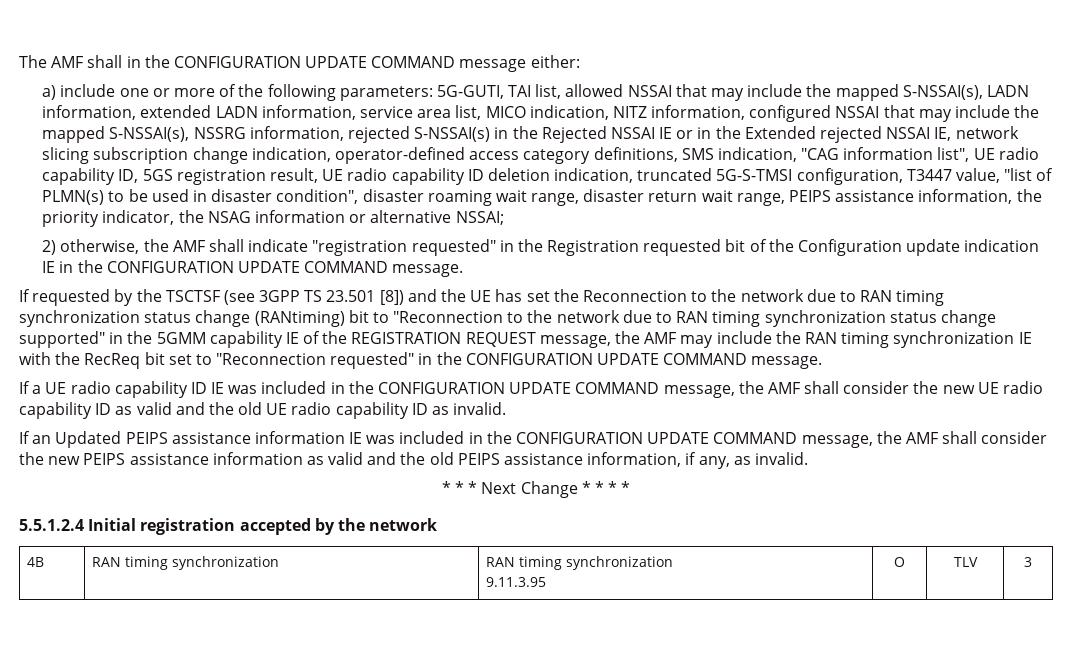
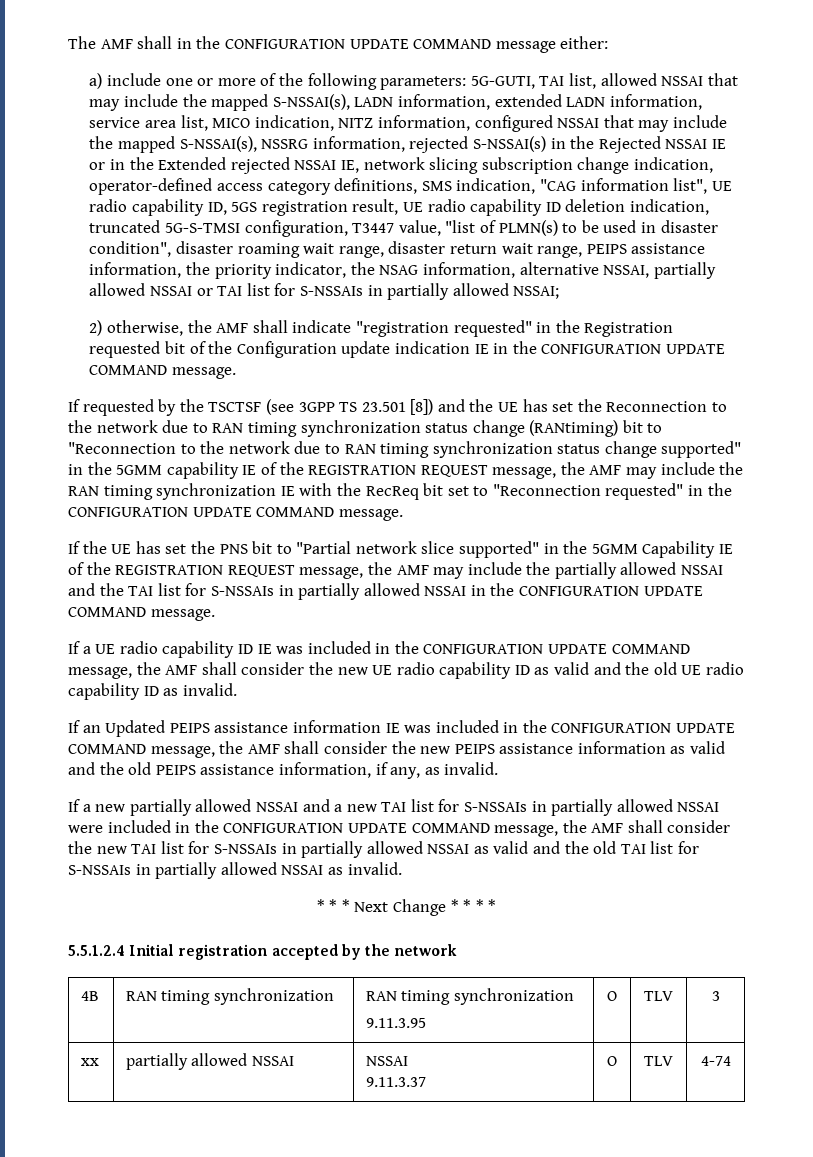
[254,210,452,223] information or alternative -> [422,262,716,279] [89,283,509,300] information, alternative NSSAI, partially allowed NSSAI or TAI list for S-NSSAIs in partially allowed
(823, 362) none -> [68,541,734,558] [68,562,724,579] [68,583,703,600] [68,607,215,621] // If the UE has set the PNS bit to "Partial network slice supported" in the 5GMM Capability IE of the REGISTRATION REQUEST message, the AMF may include the partially allowed NSSAI and the TAI list for S-NSSAIs in partially allowed NSSAI in the CONFIGURATION UPDATE COMMAND message.
(808, 458) none -> [68,799,720,816] [68,820,731,837] [68,841,700,858] [68,862,402,879] // If a new partially allowed NSSAI and a new TAI list for S-NSSAIs in partially allowed NSSAI were included in the CONFIGURATION UPDATE COMMAND message, the AMF shall consider the new TAI list for S-NSSAIs in partially allowed NSSAI as valid and the old TAI list for S-NSSAIs in partially allowed NSSAI as invalid.
(1032, 562) none -> [80,1058,99,1066] [125,1053,295,1070] [365,1056,408,1066] [365,1077,426,1087] [607,1056,617,1066] [644,1056,673,1066] [700,1056,731,1066] // xx | partially allowed NSSAI | NSSAI // 9.11.3.37 | O | TLV | 4-74

